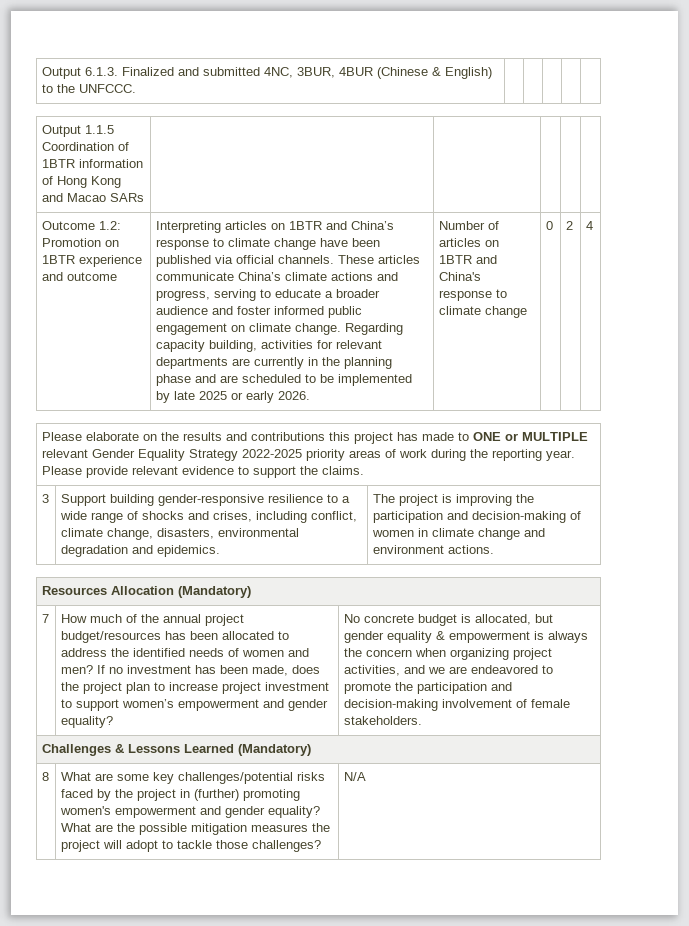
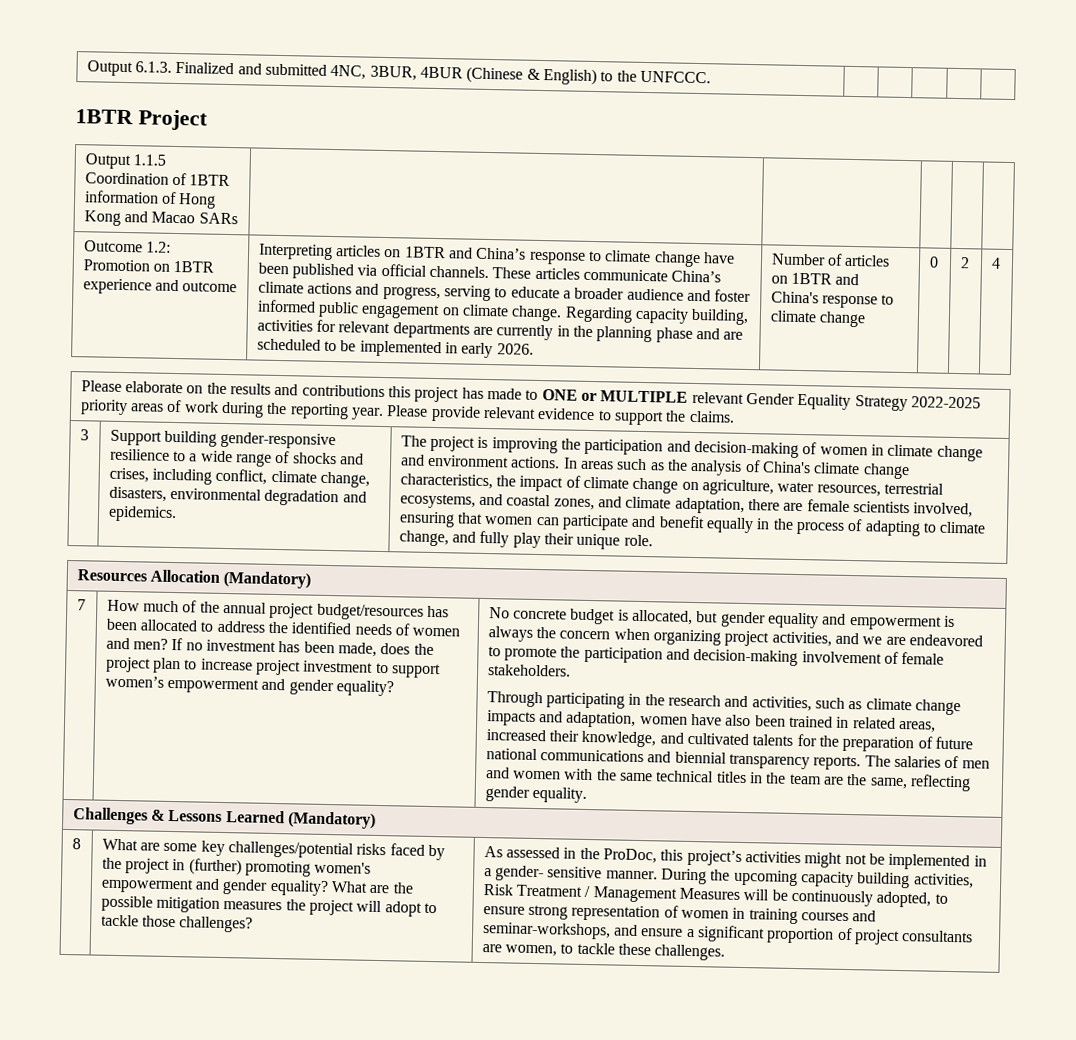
(136, 88) none -> [75,109,208,131] // 1BTR Project
[155,391,243,403] by late 2025 or -> [445,342,459,354] in
(494, 549) none -> [562,457,910,480] [399,473,945,497] [399,493,974,518] [398,511,987,537] [398,530,653,550] In areas such as the analysis of China's climate change characteristics, the impact of climate change on agriculture, water resources, terrestrial ecosystems, and coastal zones, and climate adaptation, there are female scientists involved, ensuring that women can participate and benefit equally in the process of adapting to climate change, and fully play their unique role.
[435,631,445,640] & -> [822,613,847,625] and
(422, 720) none -> [486,691,962,716] [486,710,937,733] [485,729,974,753] [485,748,990,771] [485,767,971,792] [484,786,588,804] // Through participating in the research and activities, such as climate change impacts and adaptation, women have also been trained in related areas, increased their knowledge, and cultivated talents for the preparation of future national communications and biennial transparency reports. The salaries of men and women with the same technical titles in the team are the same, reflecting gender equality.
[343,772,366,781] N/A -> [483,846,987,871] [483,865,974,889] [482,884,948,908] [482,904,877,925] [481,922,974,946] [481,942,726,961] As assessed in the ProDoc, this project’s activities might not be implemented in a gender- sensitive manner. During the upcoming capacity building activities, Risk Treatment / Management Measures will be continuously adopted, to ensure strong representation of women in training courses and seminar-workshops, and ensure a significant proportion of project consultants are women, to tackle these challenges.

